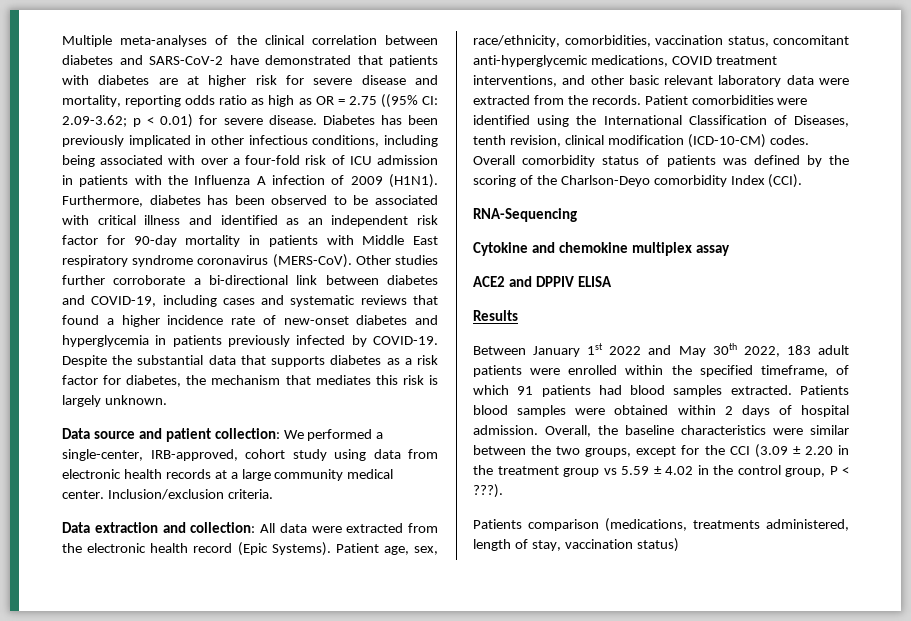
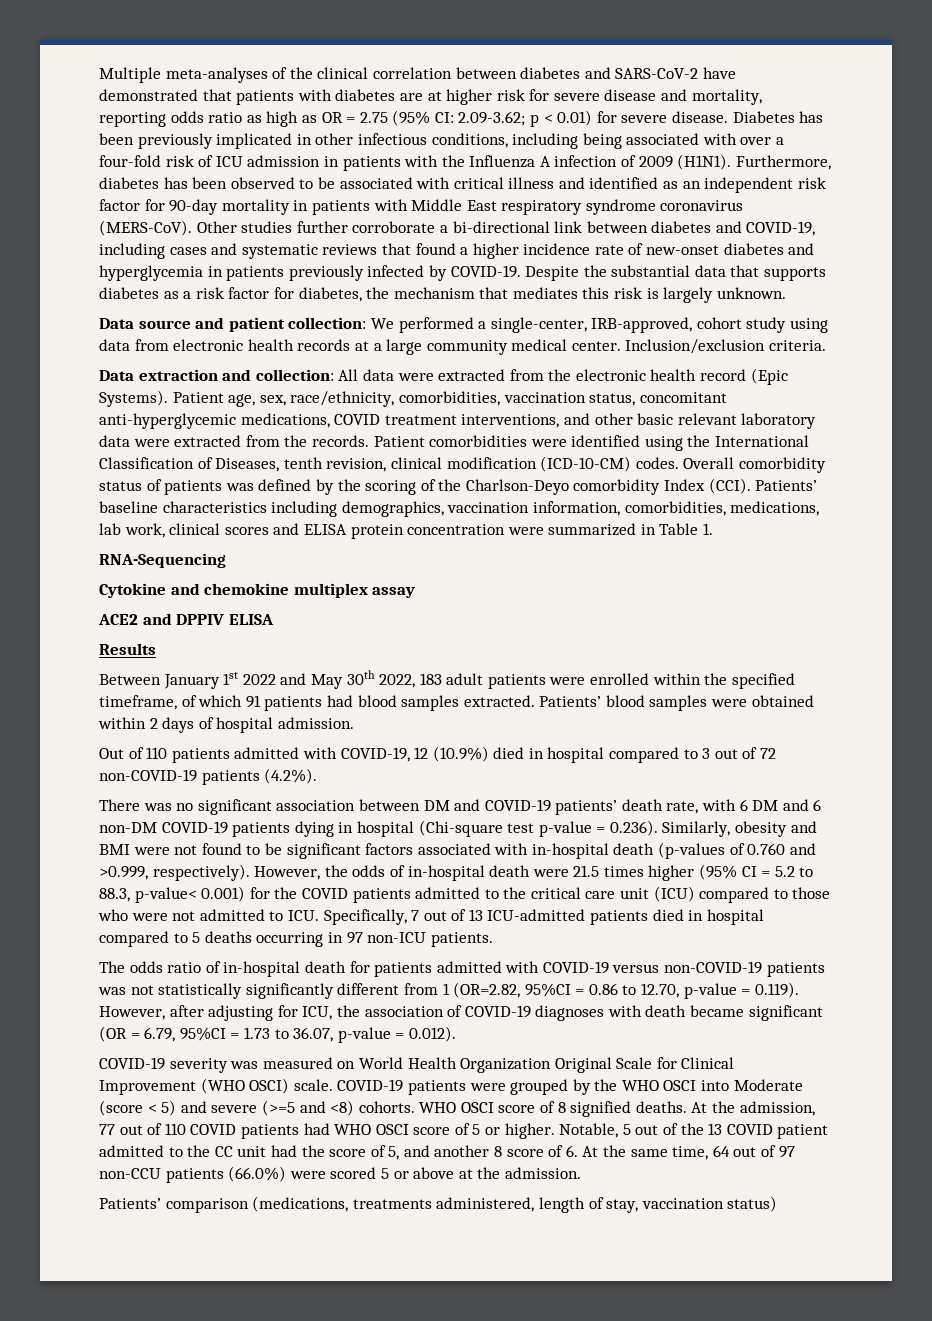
[380,94,418,108] ((95% -> [392,110,431,126] (95%
(803, 181) none -> [755,480,818,491] [99,501,820,517] [99,523,714,539] Patients’ baseline characteristics including demographics, vaccination information, comorbidities, medications, lab work, clinical scores and ELISA protein concentration were summarized in Table 1.
[800,385,849,395] Patients -> [539,696,602,707] Patients’
[545,425,849,437] [473,444,849,458] [473,465,849,477] [473,484,503,498] [473,519,522,529] Overall, the baseline characteristics were similar between the two groups, except for the CCI (3.09 ± 2.20 in the treatment group vs 5.59 ± 4.02 in the control group, P < ???). // Patients -> [99,746,777,763] [99,768,318,785] [99,799,822,815] [99,820,817,837] [99,842,816,859] [99,864,814,881] [99,886,831,903] [98,909,764,925] [99,931,493,947] [99,961,825,977] [98,982,799,999] [99,1005,823,1021] [99,1026,456,1043] [99,1057,735,1073] [99,1078,803,1095] [99,1100,815,1117] [99,1123,829,1139] [99,1145,795,1160] [99,1166,581,1183] [99,1198,161,1209] // Out of 110 patients admitted with COVID-19, 12 (10.9%) died in hospital compared to 3 out of 72 non-COVID-19 patients (4.2%). // There was no significant association between DM and COVID-19 patients’ death rate, with 6 DM and 6 non-DM COVID-19 patients dying in hospital (Chi-square test p-value = 0.236). Similarly, obesity and BMI were not found to be significant factors associated with in-hospital death (p-values of 0.760 and >0.999, respectively). However, the odds of in-hospital death were 21.5 times higher (95% CI = 5.2 to 88.3, p-value< 0.001) for the COVID patients admitted to the critical care unit (ICU) compared to those who were not admitted to ICU. Specifically, 7 out of 13 ICU-admitted patients died in hospital compared to 5 deaths occurring in 97 non-ICU patients. // The odds ratio of in-hospital death for patients admitted with COVID-19 versus non-COVID-19 patients was not statistically significantly different from 1 (OR=2.82, 95%CI = 0.86 to 12.70, p-value = 0.119). However, after adjusting for ICU, the association of COVID-19 diagnoses with death became significant (OR = 6.79, 95%CI = 1.73 to 36.07, p-value = 0.012). // COVID-19 severity was measured on World Health Organization Original Scale for Clinical Improvement (WHO OSCI) scale. COVID-19 patients were grouped by the WHO OSCI into Moderate (score < 5) and severe (>=5 and <8) cohorts. WHO OSCI score of 8 signified deaths. At the admission, 77 out of 110 COVID patients had WHO OSCI score of 5 or higher. Notable, 5 out of the 13 COVID patient admitted to the CC unit had the score of 5, and another 8 score of 6. At the same time, 64 out of 97 non-CCU patients (66.0%) were scored 5 or above at the admission. // Patients’

